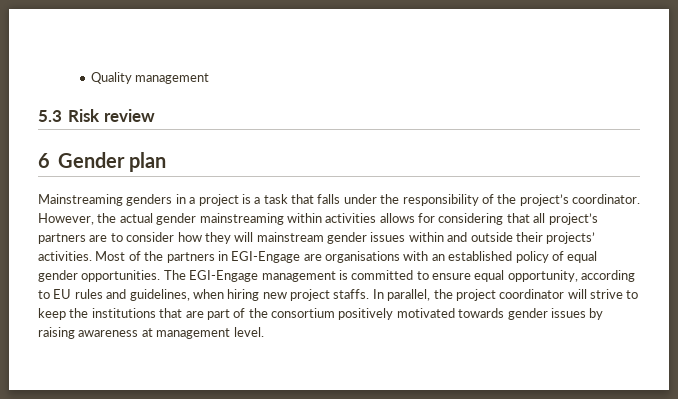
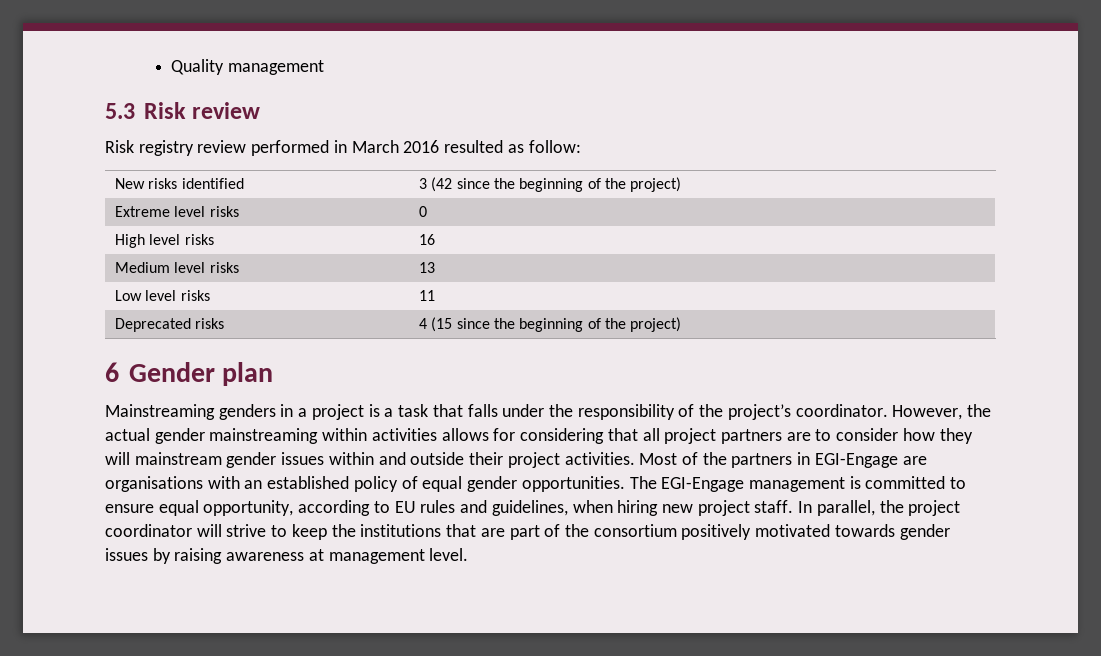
(155, 115) none -> [105,140,581,156] [115,178,244,189] [419,177,682,192] [115,206,239,217] [419,206,428,217] [115,234,214,248] [419,234,436,245] [115,262,239,273] [419,262,436,273] [115,290,210,301] [419,290,436,301] [115,318,225,332] [419,317,682,332] // Risk registry review performed in March 2016 resulted as follow: // New risks identified | 3 (42 since the beginning of the project) // Extreme level risks | 0 // High level risks | 16 // Medium level risks | 13 // Low level risks | 11 // Deprecated risks | 4 (15 since the beginning of the project)
[548,213,598,225] project’s -> [664,428,717,444] project
[546,232,596,244] projects’ -> [507,452,560,468] project
[333,289,370,299] staffs. -> [754,500,794,513] staff.

